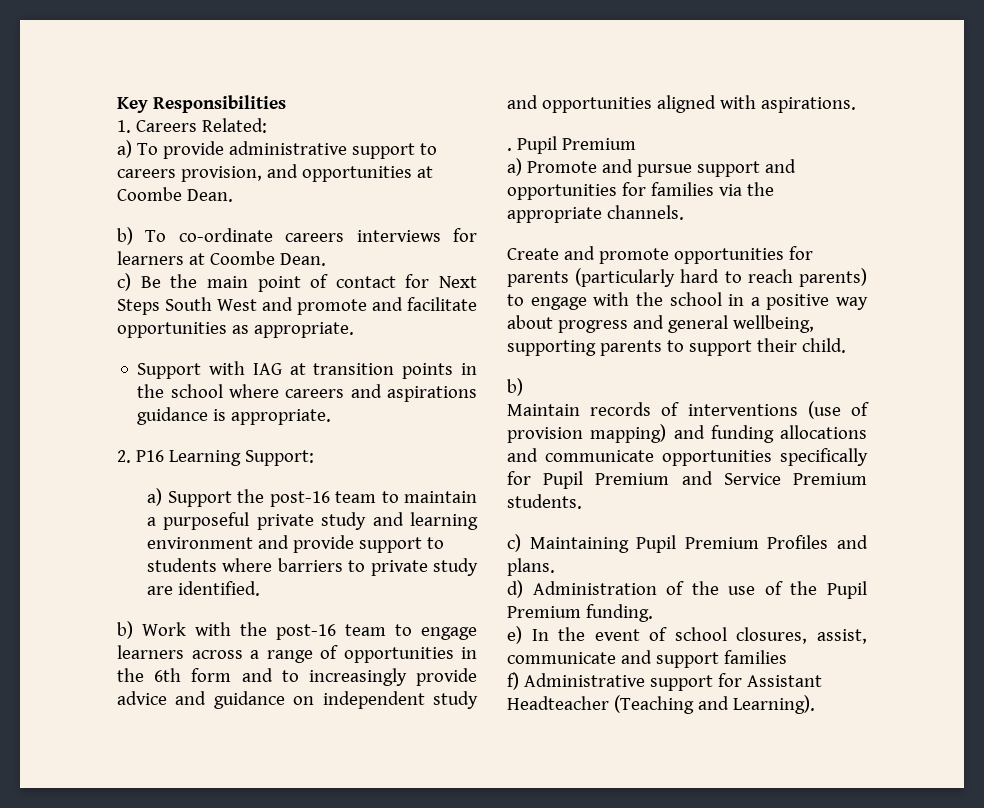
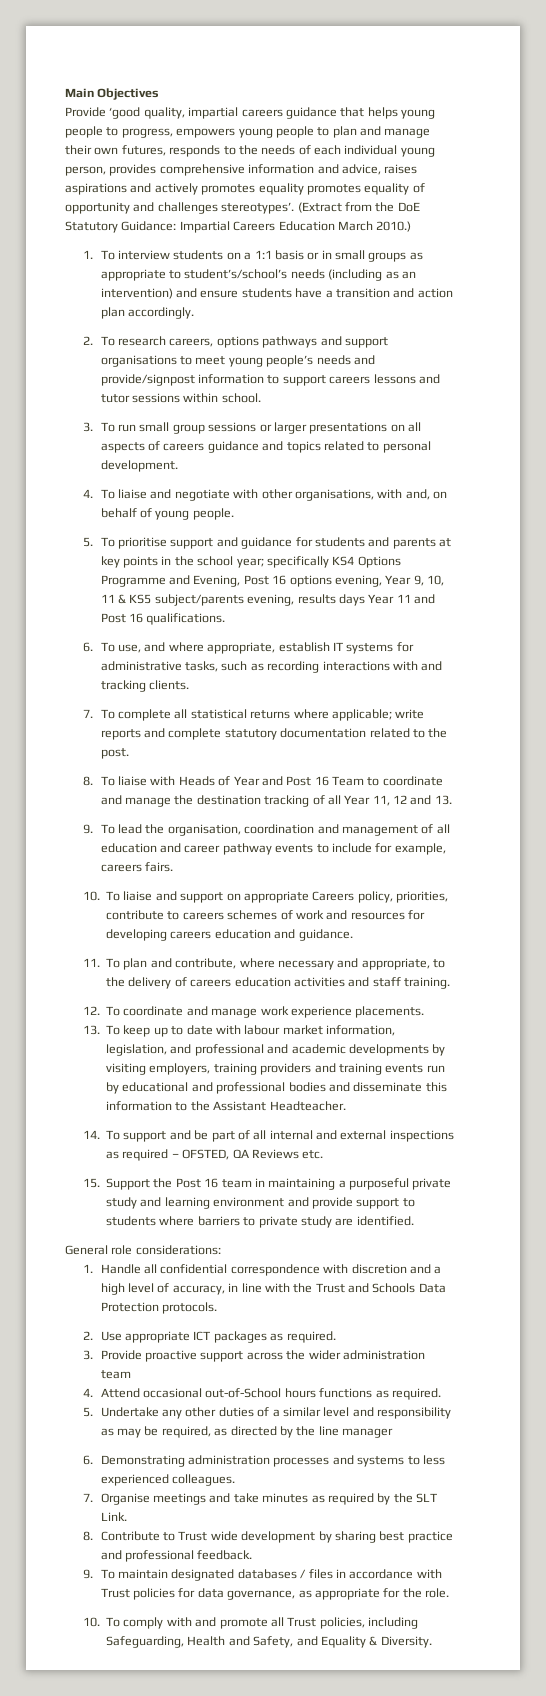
[117,95,286,113] [117,118,267,133] [117,140,437,159] [117,164,433,182] [117,187,233,202] [117,227,477,245] [117,251,326,266] [117,273,477,292] [117,297,477,315] [117,322,354,338] [137,361,477,379] [137,384,477,402] [137,407,332,425] [117,450,314,466] [147,488,477,507] Key Responsibilities // 1. Careers Related: // a) To provide administrative support to careers provision, and opportunities at Coombe Dean. // b) To co-ordinate careers interviews for learners at Coombe Dean. // c) Be the main point of contact for Next Steps South West and promote and facilitate opportunities as appropriate. // Support with IAG at transition points in the school where careers and aspirations guidance is appropriate. // 2. P16 Learning Support: // a) Support the post-16 team to maintain -> [65,88,160,100] [65,107,435,119] [65,126,431,138] [65,145,435,157] [65,164,418,176] [65,183,425,195] [65,202,420,214] [65,221,412,233] [82,250,423,262] [100,269,416,281] [100,288,453,299] [100,307,195,319] [82,336,388,348] [100,355,375,367] [100,374,440,386] [100,393,261,403] [82,422,422,434] [100,441,431,453] [100,460,178,472] [82,489,448,501] [100,508,234,520] [82,537,452,549] [100,556,401,568] [100,575,445,587] [100,594,436,606] [100,613,226,625] [82,642,414,654] [100,661,443,673] [100,680,190,692] [82,709,425,721] [100,728,448,740] [100,748,129,759] [82,776,443,786] [100,795,452,807] [82,824,450,836] [100,843,446,855] [100,862,174,872] [82,891,449,903] [106,910,426,920] [106,929,353,941] [82,958,446,970] [106,977,451,989] [82,1006,425,1018] [82,1025,396,1037] [106,1044,446,1056] [106,1063,445,1075] [106,1082,447,1094] [106,1101,346,1111] [82,1130,454,1142] [106,1149,324,1161] [82,1178,336,1190] Main Objectives // Provide ‘good quality, impartial careers guidance that helps young people to progress, empowers young people to plan and manage their own futures, responds to the needs of each individual young person, provides comprehensive information and advice, raises aspirations and actively promotes equality promotes equality of opportunity and challenges stereotypes’. (Extract from the DoE Statutory Guidance: Impartial Careers Education March 2010.) // 1. To interview students on a 1:1 basis or in small groups as appropriate to student’s/school’s needs (including as an intervention) and ensure students have a transition and action plan accordingly. // 2. To research careers, options pathways and support organisations to meet young people’s needs and provide/signpost information to support careers lessons and tutor sessions within school. // 3. To run small group sessions or larger presentations on all aspects of careers guidance and topics related to personal development. // 4. To liaise and negotiate with other organisations, with and, on behalf of young people. // 5. To prioritise support and guidance for students and parents at key points in the school year; specifically KS4 Options Programme and Evening, Post 16 options evening, Year 9, 10, 11 & KS5 subject/parents evening, results days Year 11 and Post 16 qualifications. // 6. To use, and where appropriate, establish IT systems for administrative tasks, such as recording interactions with and tracking clients. // 7. To complete all statistical returns where applicable; write reports and complete statutory documentation related to the post. // 8. To liaise with Heads of Year and Post 16 Team to coordinate and manage the destination tracking of all Year 11, 12 and 13. // 9. To lead the organisation, coordination and management of all education and career pathway events to include for example, careers fairs. // 10. To liaise and support on appropriate Careers policy, priorities, contribute to careers schemes of work and resources for developing careers education and guidance. // 11. To plan and contribute, where necessary and appropriate, to the delivery of careers education activities and staff training. // 12. To coordinate and manage work experience placements. // 13. To keep up to date with labour market information, legislation, and professional and academic developments by visiting employers, training providers and training events run by educational and professional bodies and disseminate this information to the Assistant Headteacher. // 14. To support and be part of all internal and external inspections as required – OFSTED, QA Reviews etc. // 15. Support the Post 16 team in maintaining
[117,621,477,640] [117,645,477,663] [117,668,477,686] [117,691,478,709] [507,95,856,113] [507,136,636,154] [507,158,796,177] [507,182,774,200] [507,205,684,223] [507,246,813,264] [507,268,867,287] [507,292,868,310] [507,315,814,333] [507,338,846,356] [507,378,523,396] [507,401,869,419] [507,424,867,443] [507,448,868,466] [507,471,867,489] [507,494,582,509] [507,534,868,553] [507,558,555,576] [507,580,867,599] [507,604,653,622] [507,626,867,644] [507,650,787,668] [507,672,822,691] [507,695,815,714] b) Work with the post-16 team to engage learners across a range of opportunities in the 6th form and to increasingly provide advice and guidance on independent study and opportunities aligned with aspirations. // . Pupil Premium // a) Promote and pursue support and opportunities for families via the appropriate channels. // Create and promote opportunities for parents (particularly hard to reach parents) to engage with the school in a positive way about progress and general wellbeing, supporting parents to support their child. // b) // Maintain records of interventions (use of provision mapping) and funding allocations and communicate opportunities specifically for Pupil Premium and Service Premium students. // c) Maintaining Pupil Premium Profiles and plans. // d) Administration of the use of the Pupil Premium funding. // e) In the event of school closures, assist, communicate and support families // f) Administrative support for Assistant Headteacher (Teaching and Learning). -> [65,1245,221,1255] [82,1264,442,1276] [100,1283,446,1295] [100,1302,218,1314] [82,1331,336,1343] [82,1350,425,1362] [100,1370,131,1379] [82,1388,441,1400] [82,1407,452,1419] [100,1426,394,1438] [82,1455,445,1467] [100,1474,236,1486] [82,1493,438,1505] [100,1512,127,1521] [82,1531,453,1543] [100,1550,253,1562] [82,1569,442,1581] [100,1588,450,1600] [82,1617,419,1629] [106,1636,432,1648] General role considerations: // 1. Handle all confidential correspondence with discretion and a high level of accuracy, in line with the Trust and Schools Data Protection protocols. // 2. Use appropriate ICT packages as required. // 3. Provide proactive support across the wider administration team // 4. Attend occasional out-of-School hours functions as required. // 5. Undertake any other duties of a similar level and responsibility as may be required, as directed by the line manager // 6. Demonstrating administration processes and systems to less experienced colleagues. // 7. Organise meetings and take minutes as required by the SLT Link. // 8. Contribute to Trust wide development by sharing best practice and professional feedback. // 9. To maintain designated databases / files in accordance with Trust policies for data governance, as appropriate for the role. // 10. To comply with and promote all Trust policies, including Safeguarding, Health and Safety, and Equality & Diversity.

